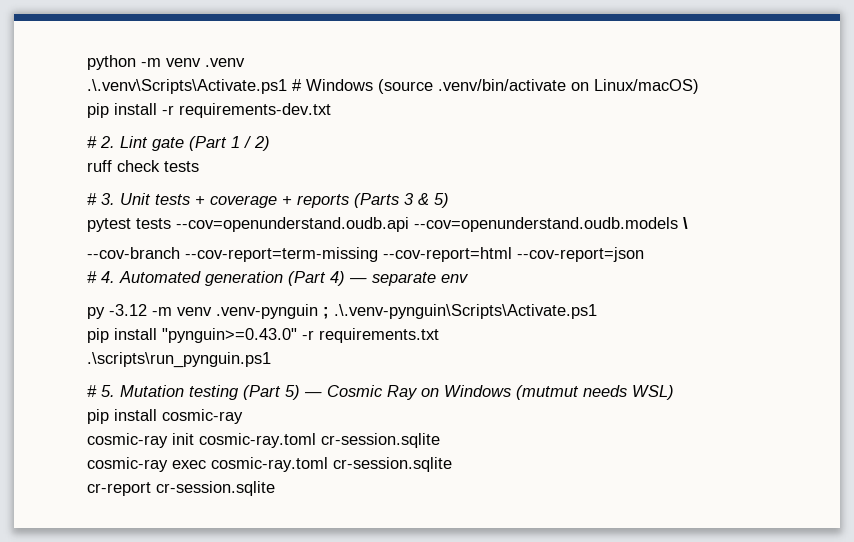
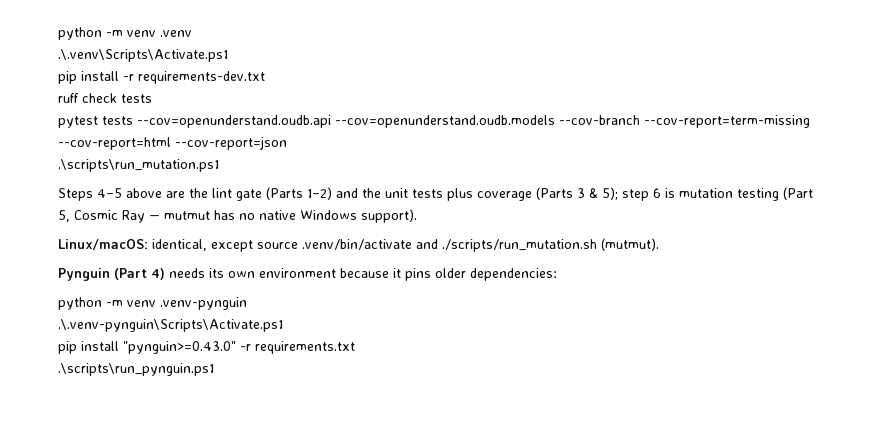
[292,79,699,94] [87,103,331,118] [87,136,270,151] [87,160,199,172] [87,193,449,208] # Windows (source .venv/bin/activate on Linux/macOS) // pip install -r requirements-dev.txt // # 2. Lint gate (Part 1 / 2) // ruff check tests // # 3. Unit tests + coverage + reports (Parts 3 & 5) -> [58,71,265,84] [58,93,152,103] // pip install -r requirements-dev.txt // ruff check tests
[683,217,688,229] \ // -> (555, 121) none
[87,271,469,286] [87,304,147,319] # 4. Automated generation (Part 4) — separate env // py -3.12 -> [58,159,219,172] [58,187,813,201] [58,209,417,223] [58,238,659,252] [58,268,557,281] [58,297,102,310] .\scripts\run_mutation.ps1 // Steps 4–5 above are the lint gate (Parts 1–2) and the unit tests plus coverage (Parts 3 & 5); step 6 is mutation testing (Part 5, Cosmic Ray — mutmut has no native Windows support). // Linux/macOS: identical, except source .venv/bin/activate and ./scripts/run_mutation.sh (mutmut). // Pynguin (Part 4) needs its own environment because it pins older dependencies: // python
[323,307,329,319] ; -> (247, 303) //
[87,385,674,400] [87,409,243,424] [87,433,440,448] [87,457,452,472] [87,481,275,496] // # 5. Mutation testing (Part 5) — Cosmic Ray on Windows (mutmut needs WSL) // pip install cosmic-ray // cosmic-ray init cosmic-ray.toml cr-session.sqlite // cosmic-ray exec cosmic-ray.toml cr-session.sqlite // cr-report cr-session.sqlite -> (214, 369) none

